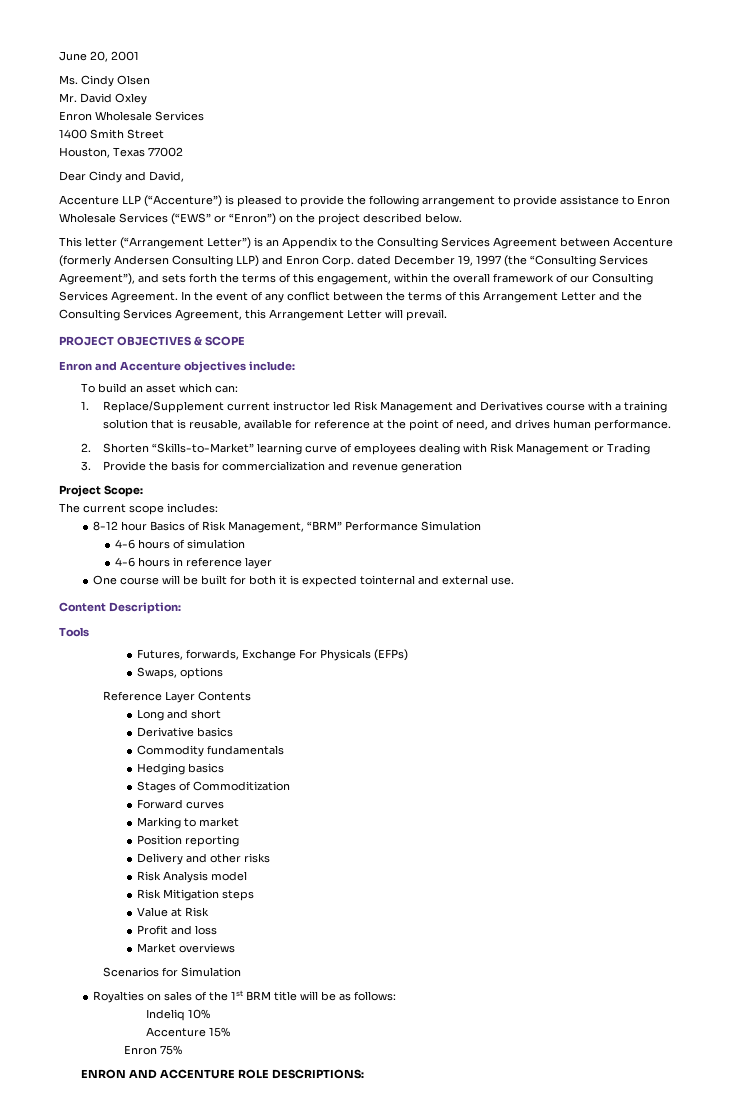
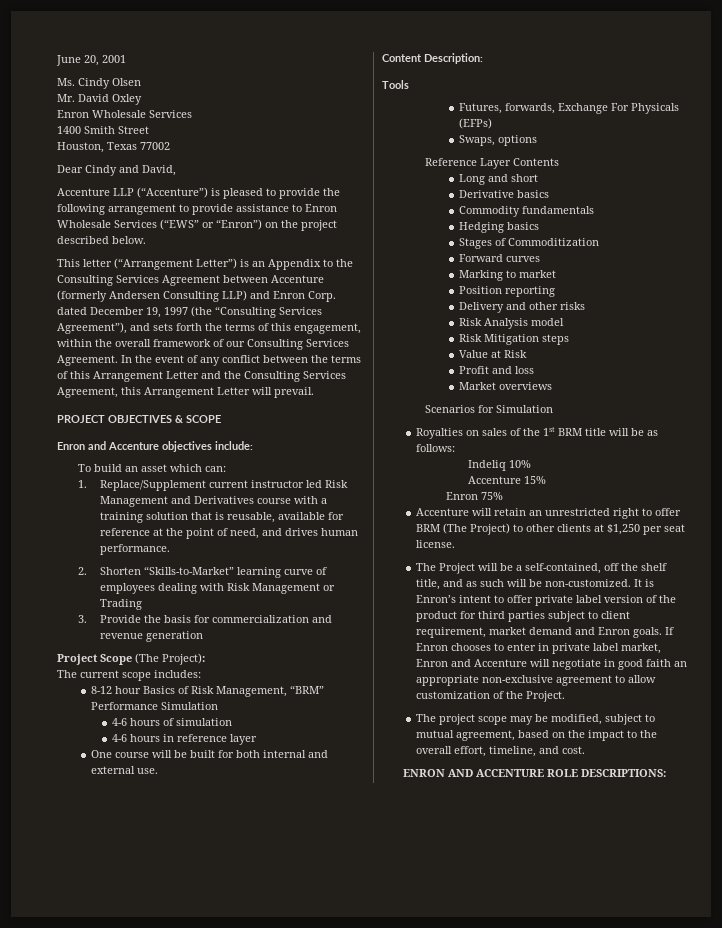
[104,485,143,497] Scope: -> [100,653,205,665] Scope (The Project):
[278,575,415,587] it is expected tointernal -> [262,750,306,758] internal
(183, 1050) none -> [415,508,681,519] [415,523,685,535] [415,540,455,548] [415,563,667,574] [415,579,654,590] [415,595,676,606] [415,611,630,622] [415,627,674,638] [415,643,661,654] [415,659,687,670] [415,675,656,686] [415,691,565,702] [415,714,655,725] [415,730,657,741] [415,746,585,757] // Accenture will retain an unrestricted right to offer BRM (The Project) to other clients at $1,250 per seat license. // The Project will be a self-contained, off the shelf title, and as such will be non-customized. It is Enron’s intent to offer private label version of the product for third parties subject to client requirement, market demand and Enron goals. If Enron chooses to enter in private label market, Enron and Accenture will negotiate in good faith an appropriate non-exclusive agreement to allow customization of the Project. // The project scope may be modified, subject to mutual agreement, based on the impact to the overall effort, timeline, and cost.

